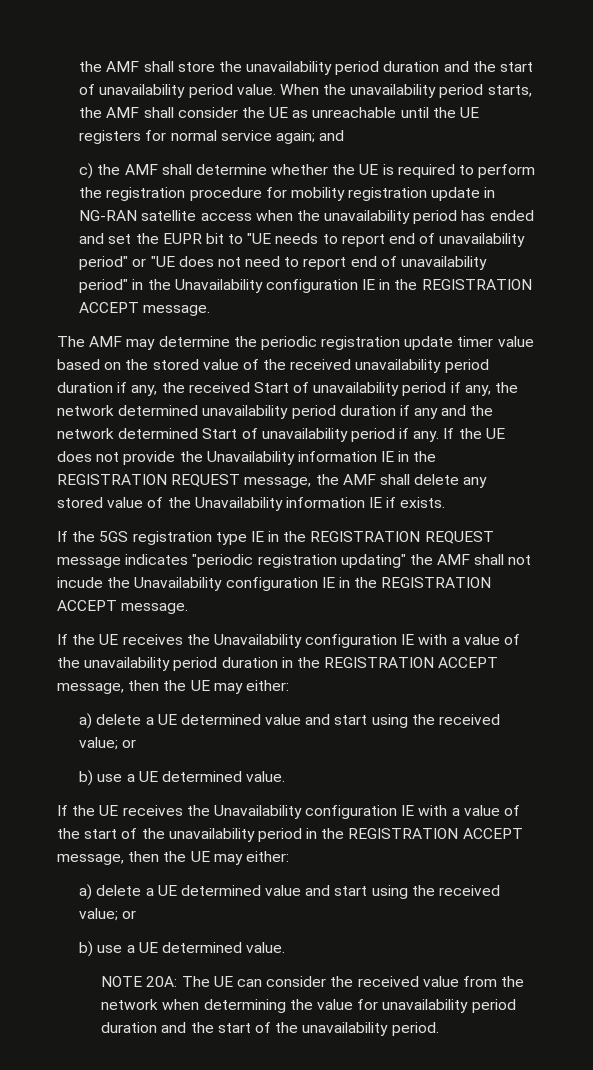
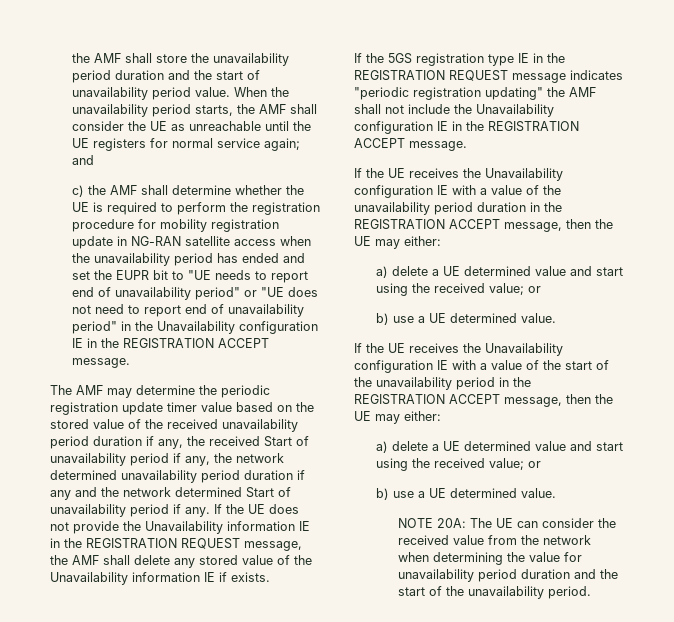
[57,577,103,588] incude -> [408,104,450,114] include

